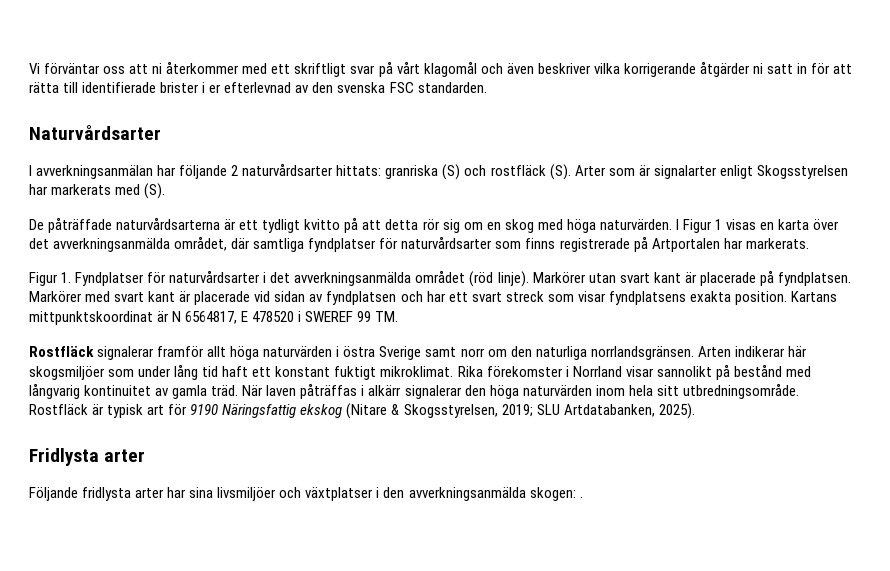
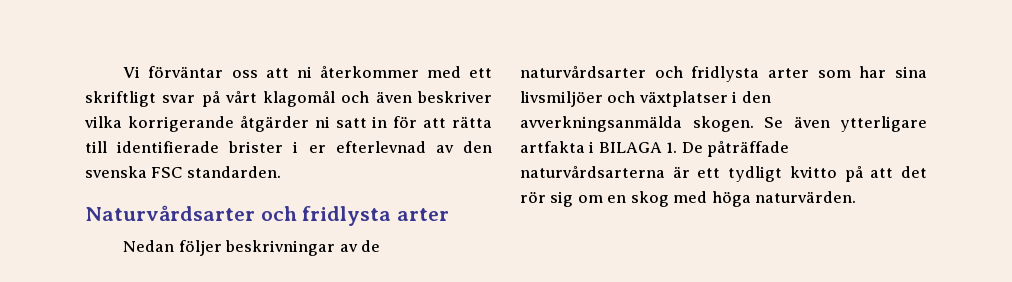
[29,163,848,180] [29,183,166,199] // I avverkningsanmälan har följande 2 naturvårdsarter hittats: granriska (S) och rostfläck (S). Arter som är signalarter enligt Skogsstyrelsen har markerats med (S). // -> [260,206,450,226] [123,240,381,256] [520,66,927,82] [520,91,771,107] [520,116,927,132] [520,141,678,153] och fridlysta arter // Nedan följer beskrivningar av de naturvårdsarter och fridlysta arter som har sina livsmiljöer och växtplatser i den avverkningsanmälda skogen. Se även ytterligare artfakta i BILAGA 1.
[385,219,419,230] detta -> [901,166,927,178] det
[675,219,840,233] [29,236,809,252] [29,270,851,287] [29,291,837,305] [29,311,399,325] [29,346,807,360] [29,364,811,380] [29,383,799,399] [29,403,695,419] [29,448,146,466] [29,487,583,501] I Figur 1 visas en karta över det avverkningsanmälda området, där samtliga fyndplatser för naturvårdsarter som finns registrerade på Artportalen har markerats. // Figur 1. Fyndplatser för naturvårdsarter i det avverkningsanmälda området (röd linje). Markörer utan svart kant är placerade på fyndplatsen. Markörer med svart kant är placerade vid sidan av fyndplatsen och har ett svart streck som visar fyndplatsens exakta position. Kartans mittpunktskoordinat är N 6564817, E 478520 i SWEREF 99 TM. // Rostfläck signalerar framför allt höga naturvärden i östra Sverige samt norr om den naturliga norrlandsgränsen. Arten indikerar här skogsmiljöer som under lång tid haft ett konstant fuktigt mikroklimat. Rika förekomster i Norrland visar sannolikt på bestånd med långvarig kontinuitet av gamla träd. När laven påträffas i alkärr signalerar den höga naturvärden inom hela sitt utbredningsområde. Rostfläck är typisk art för 9190 Näringsfattig ekskog (Nitare & Skogsstyrelsen, 2019; SLU Artdatabanken, 2025). // Fridlysta arter // Följande fridlysta arter har sina livsmiljöer och växtplatser i den avverkningsanmälda skogen: . -> (857, 197) none

